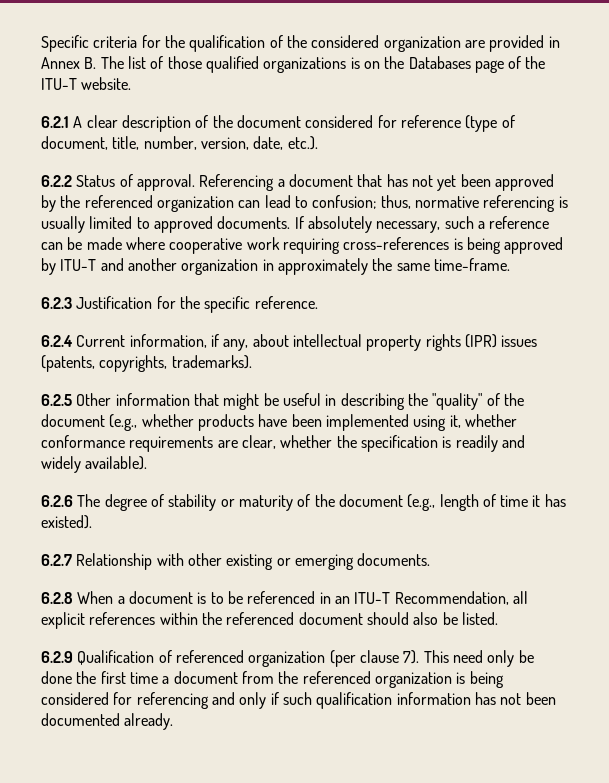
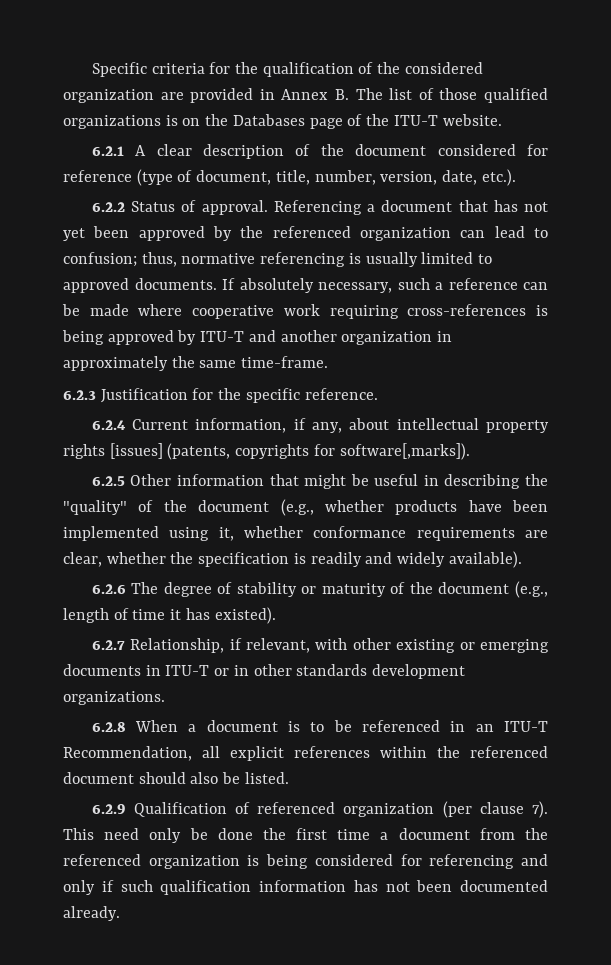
[464,334,538,348] [41,355,252,372] (IPR) issues (patents, copyrights, trademarks). -> [109,443,470,460] [issues] (patents, copyrights for software[,marks]).
[76,553,153,570] Relationship -> [130,638,310,653] Relationship, if relevant,
[357,553,431,566] documents. -> [63,664,466,679] [63,691,165,705] documents in ITU-T or in other standards development organizations.

